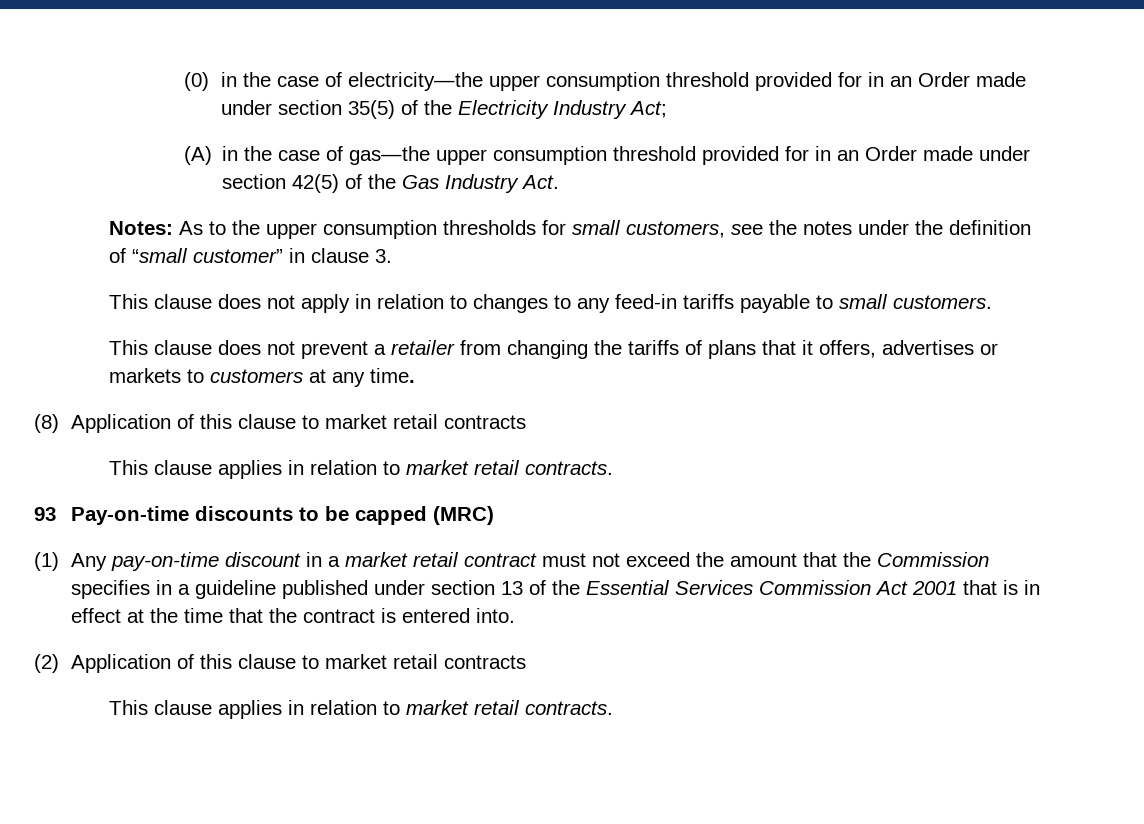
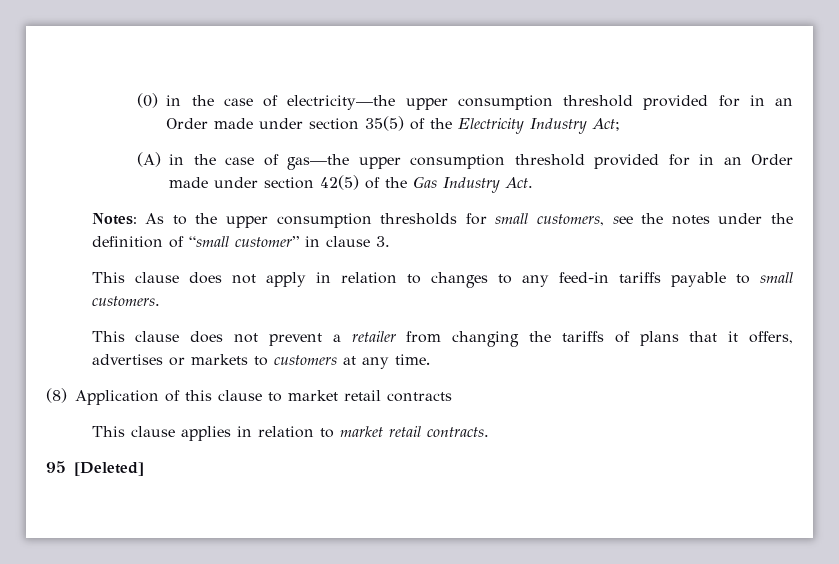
[34,506,495,525] [34,552,990,571] [71,580,1041,599] [71,608,516,623] [34,654,527,673] [108,700,613,719] 93 Pay-on-time discounts to be capped (MRC) // (1) Any pay-on-time discount in a market retail contract must not exceed the amount that the Commission specifies in a guideline published under section 13 of the Essential Services Commission Act 2001 that is in effect at the time that the contract is entered into. // (2) Application of this clause to market retail contracts // This clause applies in relation to market retail contracts. -> [46,461,144,476] 95 [Deleted]

